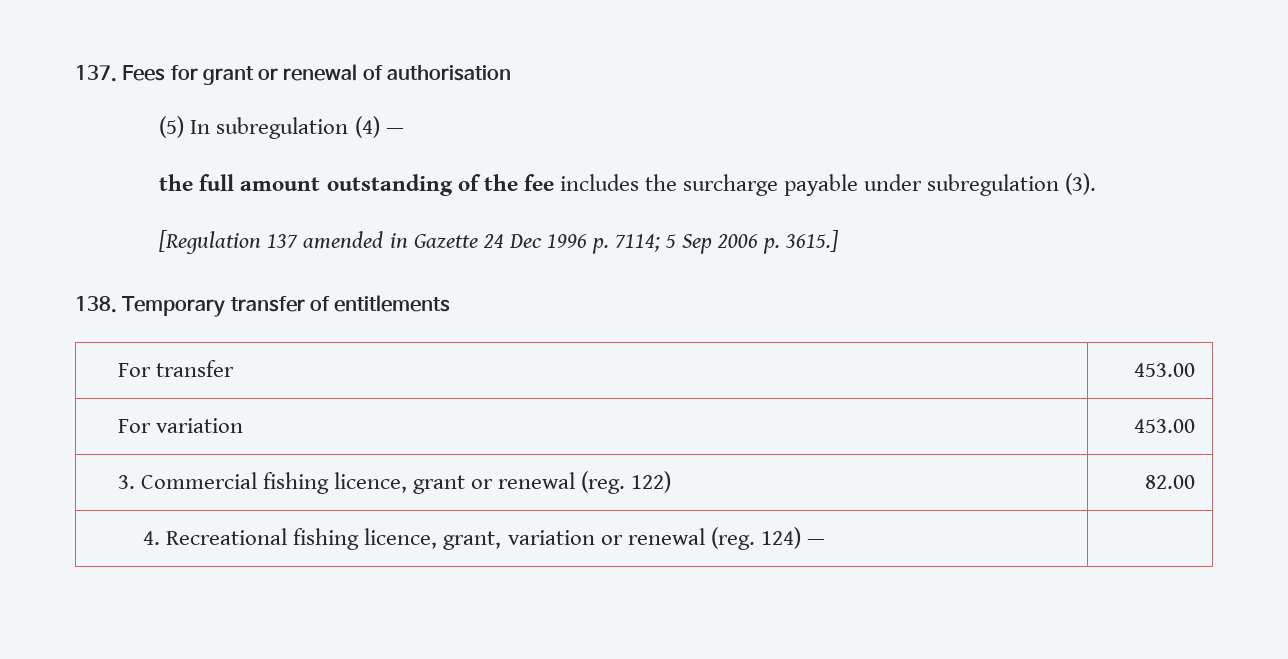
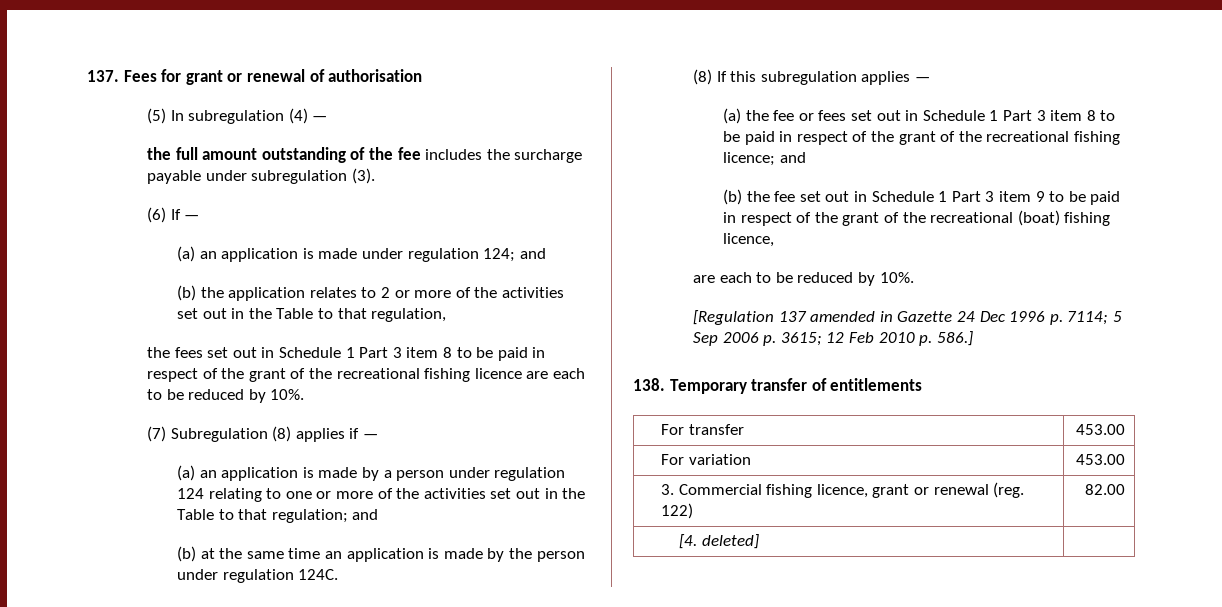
(1097, 184) none -> [147,207,200,223] [177,246,546,262] [177,285,564,301] [177,308,447,322] [147,347,546,361] [147,368,585,382] [147,389,305,403] [147,426,379,442] [177,465,566,481] [177,488,586,502] [177,509,379,523] [177,546,585,562] [177,569,339,583] [693,69,931,85] [723,108,1116,124] [723,131,1120,145] [723,152,806,166] [723,189,1121,205] [723,210,1111,226] [723,233,775,247] [693,272,914,286] // (6) If — // (a) an application is made under regulation 124; and // (b) the application relates to 2 or more of the activities set out in the Table to that regulation, // the fees set out in Schedule 1 Part 3 item 8 to be paid in respect of the grant of the recreational fishing licence are each to be reduced by 10%. // (7) Subregulation (8) applies if — // (a) an application is made by a person under regulation 124 relating to one or more of the activities set out in the Table to that regulation; and // (b) at the same time an application is made by the person under regulation 124C. // (8) If this subregulation applies — // (a) the fee or fees set out in Schedule 1 Part 3 item 8 to be paid in respect of the grant of the recreational fishing licence; and // (b) the fee set out in Schedule 1 Part 3 item 9 to be paid in respect of the grant of the recreational (boat) fishing licence, // are each to be reduced by 10%.
[785,230,840,252] 3615.] -> [780,331,973,346] 3615; 12 Feb 2010 p. 586.]
[143,527,825,550] 4. Recreational fishing licence, grant, variation or renewal (reg. 124) — -> [679,534,759,549] [4. deleted]

